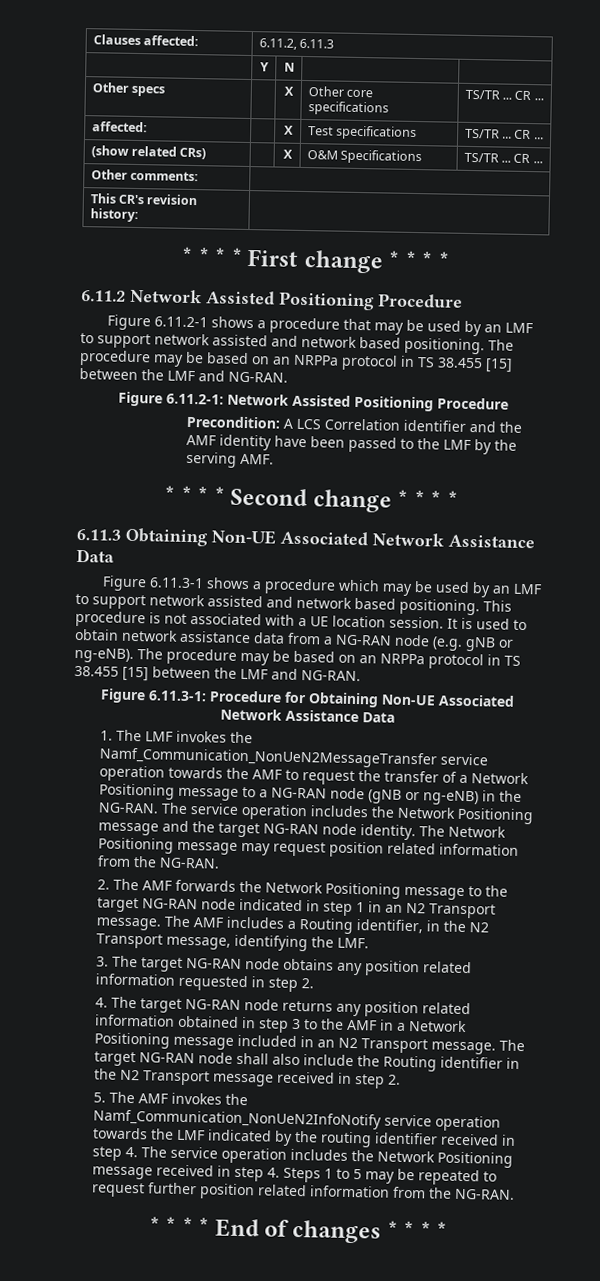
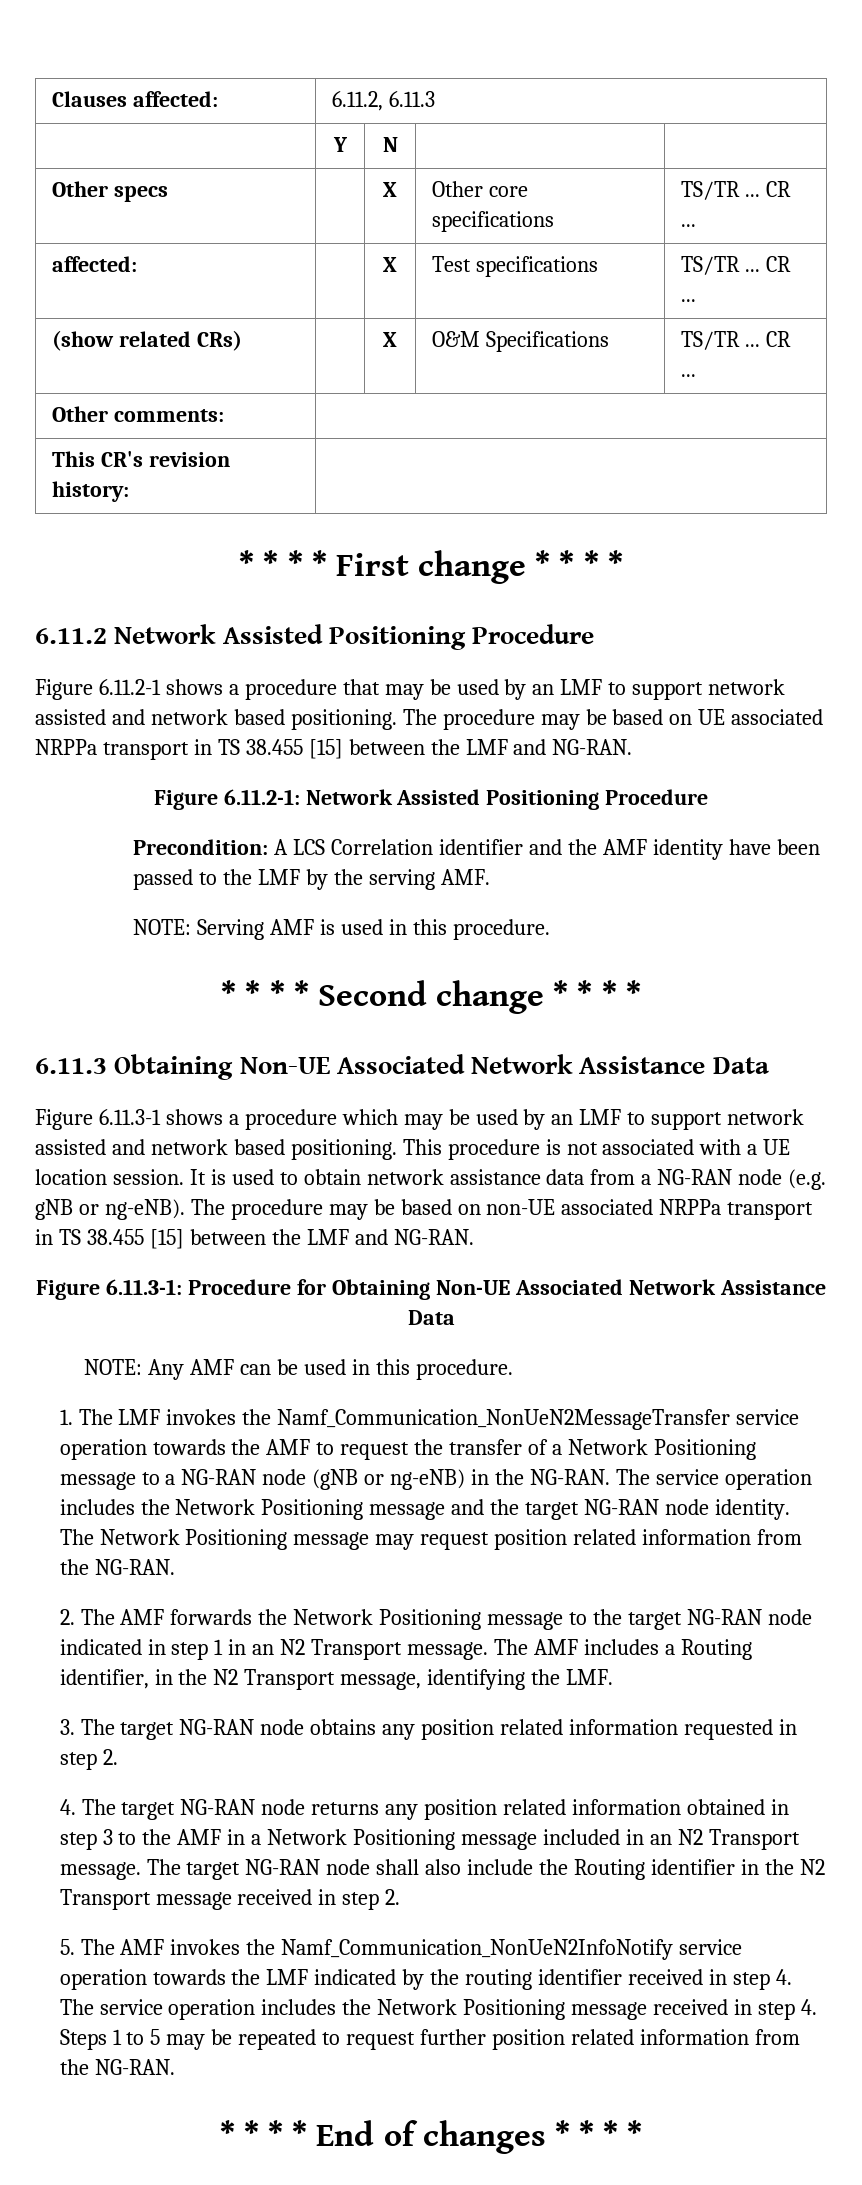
[272,354,398,371] an NRPPa protocol -> [698,709,824,725] [35,739,189,760] UE associated NRPPa transport
(275, 459) none -> [133,919,550,940] // NOTE: Serving AMF is used in this procedure.
[359,653,484,670] an NRPPa protocol -> [486,1199,814,1220] non-UE associated NRPPa transport
(395, 717) none -> [84,1359,513,1380] // NOTE: Any AMF can be used in this procedure.

